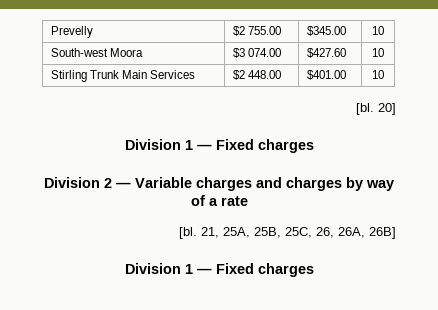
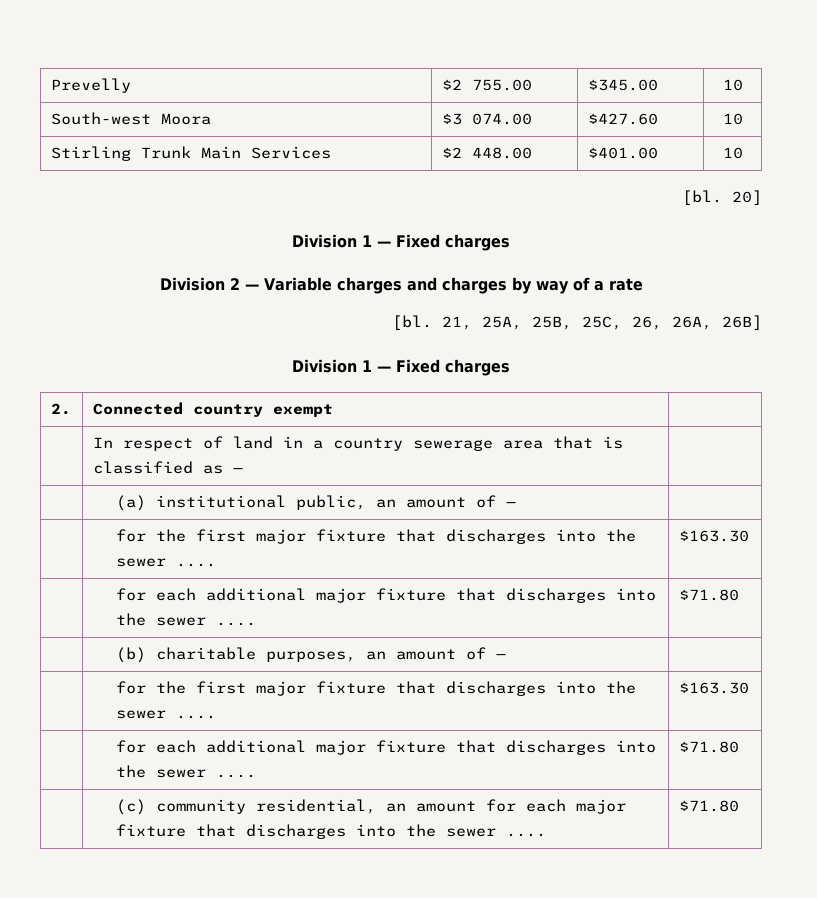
(314, 270) none -> [50,403,71,415] [92,402,333,417] [92,436,623,451] [92,461,243,474] [115,495,516,511] [115,529,636,544] [115,558,216,567] [678,530,749,542] [115,588,656,603] [115,613,256,626] [678,589,739,601] [115,647,506,663] [115,681,636,696] [115,710,216,719] [678,682,749,694] [115,740,656,755] [115,765,256,778] [678,741,739,753] [115,799,626,815] [115,824,546,839] [678,800,739,812] // 2. | Connected country exempt | // | In respect of land in a country sewerage area that is classified as — | // | (a) institutional public, an amount of — | // | for the first major fixture that discharges into the sewer .... | $163.30 // | for each additional major fixture that discharges into the sewer .... | $71.80 // | (b) charitable purposes, an amount of — | // | for the first major fixture that discharges into the sewer .... | $163.30 // | for each additional major fixture that discharges into the sewer .... | $71.80 // | (c) community residential, an amount for each major fixture that discharges into the sewer .... | $71.80

